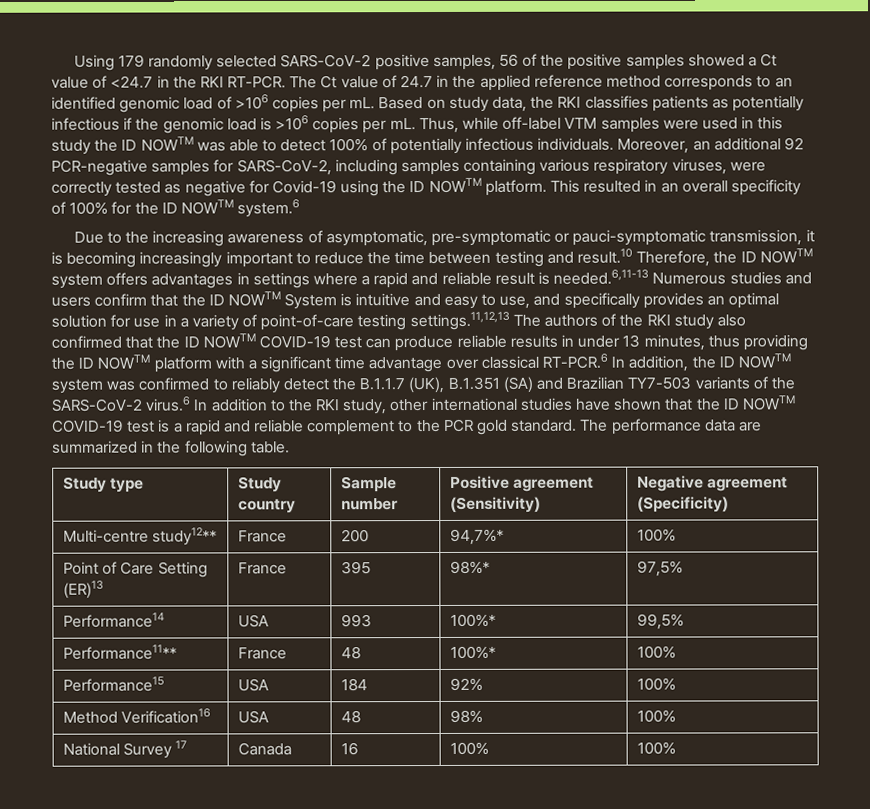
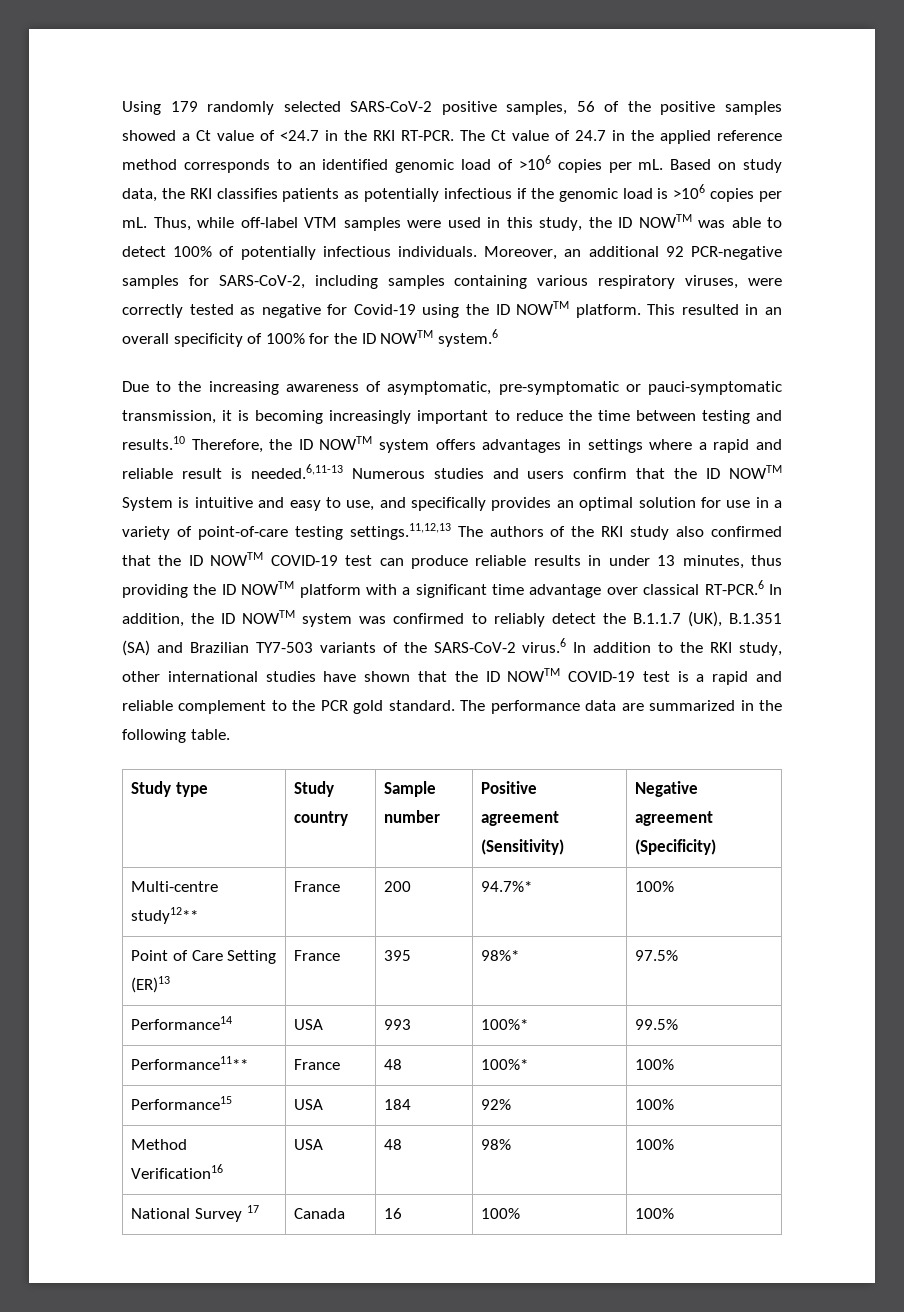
[51,139,91,155] study -> [539,217,582,231] study,
[577,248,634,264] result.10 -> [122,436,185,450] results.10
[450,528,505,545] 94,7%* -> [481,881,533,892] 94.7%*
[637,560,684,577] 97,5% -> [635,950,679,961] 97.5%
[637,613,685,630] 99,5% -> [635,1019,679,1030] 99.5%

